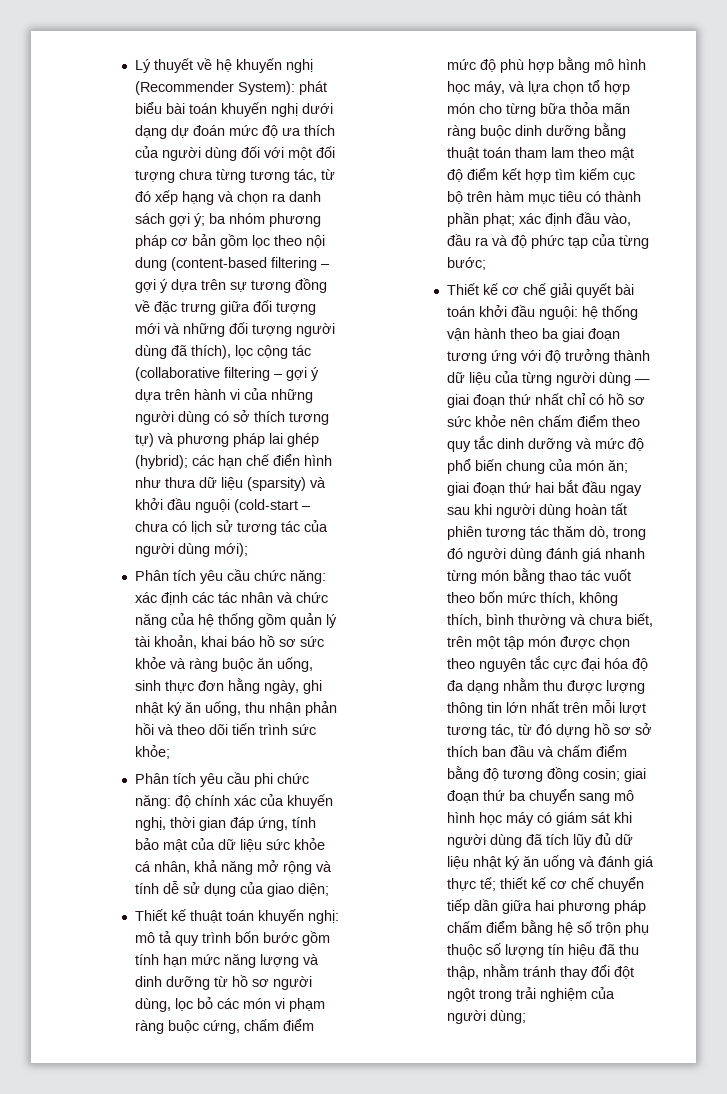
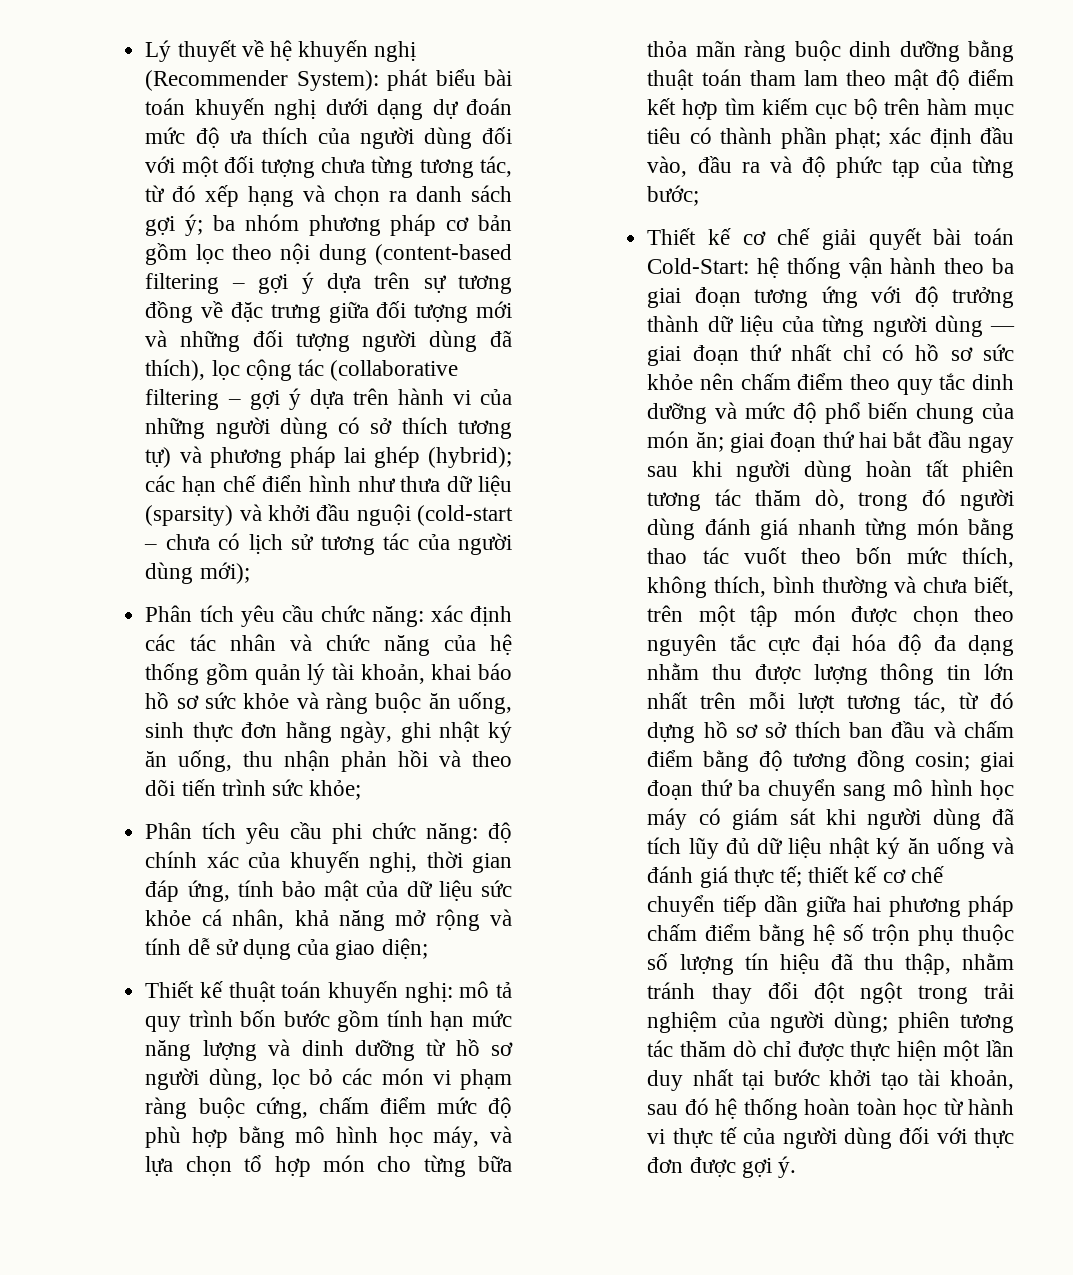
[479,305,579,320] khởi đầu nguội: -> [647,258,750,274] Cold-Start:
(527, 1017) none -> [897,1011,1014,1033] [647,1040,1015,1061] [647,1069,1015,1091] [647,1098,1015,1120] [647,1127,1015,1149] [647,1156,797,1178] phiên tương tác thăm dò chỉ được thực hiện một lần duy nhất tại bước khởi tạo tài khoản, sau đó hệ thống hoàn toàn học từ hành vi thực tế của người dùng đối với thực đơn được gợi ý.

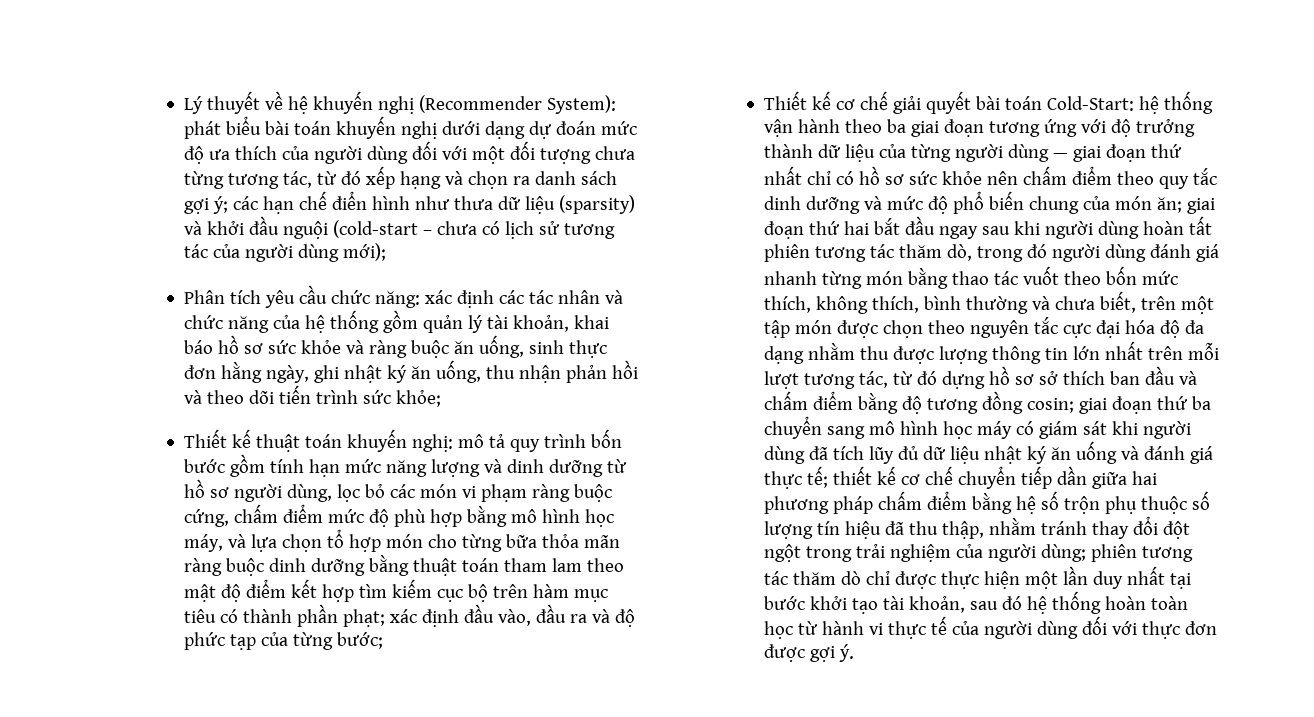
[213,214,512,236] [145,243,512,265] [145,272,512,294] [145,301,512,323] [145,330,512,352] [145,359,459,381] [145,388,513,410] [145,417,512,439] [145,446,512,468] ba nhóm phương pháp cơ bản gồm lọc theo nội dung (content-based filtering – gợi ý dựa trên sự tương đồng về đặc trưng giữa đối tượng mới và những đối tượng người dùng đã thích), lọc cộng tác (collaborative filtering – gợi ý dựa trên hành vi của những người dùng có sở thích tương tự) và phương pháp lai ghép (hybrid); -> (228, 205) none
[145,822,512,844] [145,851,512,873] [145,880,513,902] [145,909,512,931] [145,938,428,960] // Phân tích yêu cầu phi chức năng: độ chính xác của khuyến nghị, thời gian đáp ứng, tính bảo mật của dữ liệu sức khỏe cá nhân, khả năng mở rộng và tính dễ sử dụng của giao diện; -> (441, 398) none

